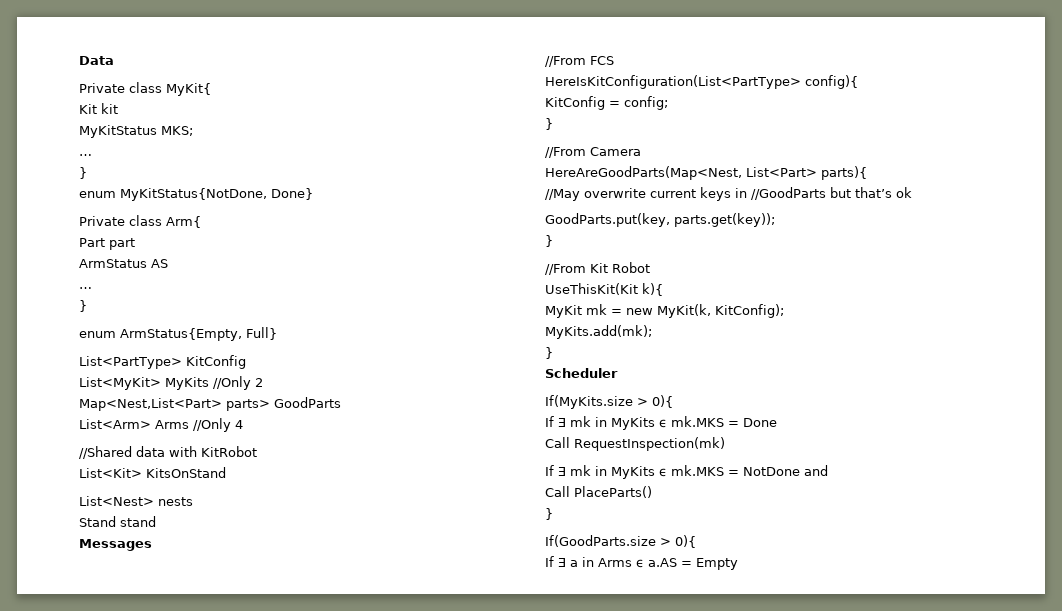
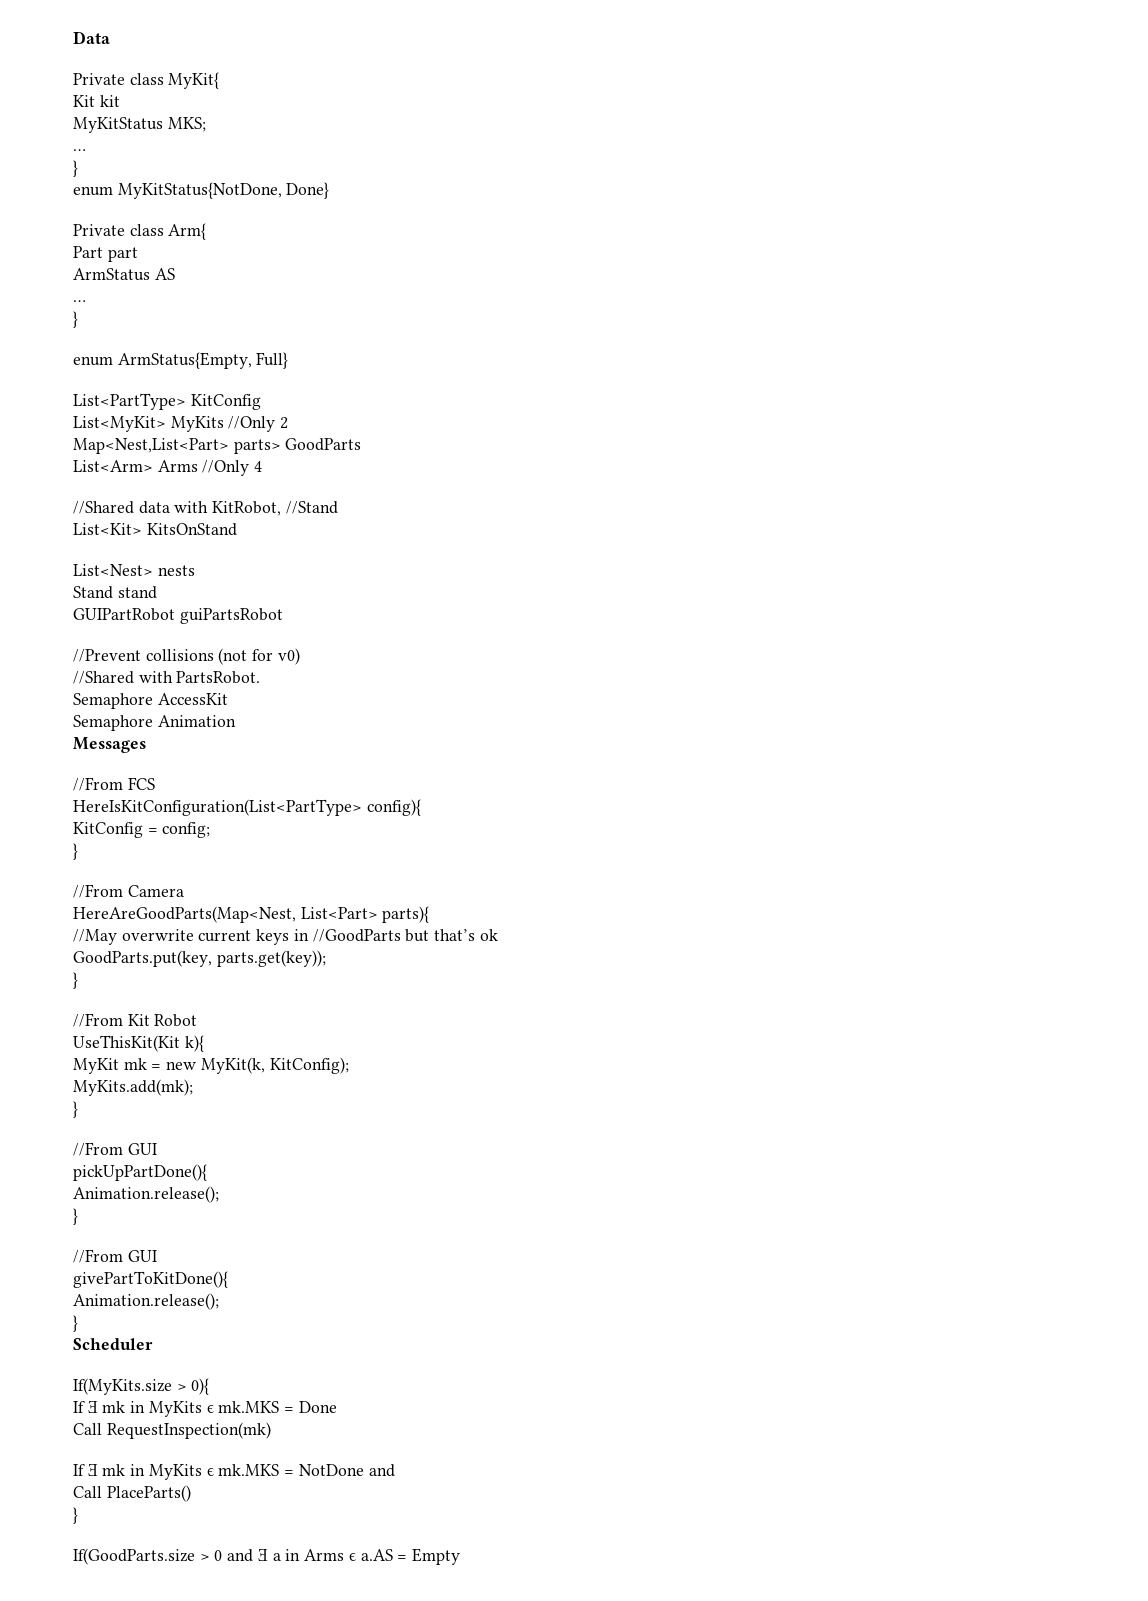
[201,446,257,457] KitRobot -> [212,501,338,516] KitRobot, //Stand
(156, 521) none -> [73,608,283,624] [73,648,300,665] [73,671,261,684] [73,693,228,709] [73,715,236,731] // GUIPartRobot guiPartsRobot // //Prevent collisions (not for v0) // //Shared with PartsRobot. // Semaphore AccessKit // Semaphore Animation
(553, 353) none -> [73,1142,157,1156] [73,1164,207,1181] [73,1186,219,1203] [73,1208,78,1225] [73,1249,157,1263] [73,1271,228,1288] [73,1293,219,1310] [73,1315,78,1332] // //From GUI // pickUpPartDone(){ // Animation.release(); // } // //From GUI // givePartToKitDone(){ // Animation.release(); // }
[675,535,696,548] [545,556,554,567] 0){ // If -> [214,1549,254,1562] 0 and

